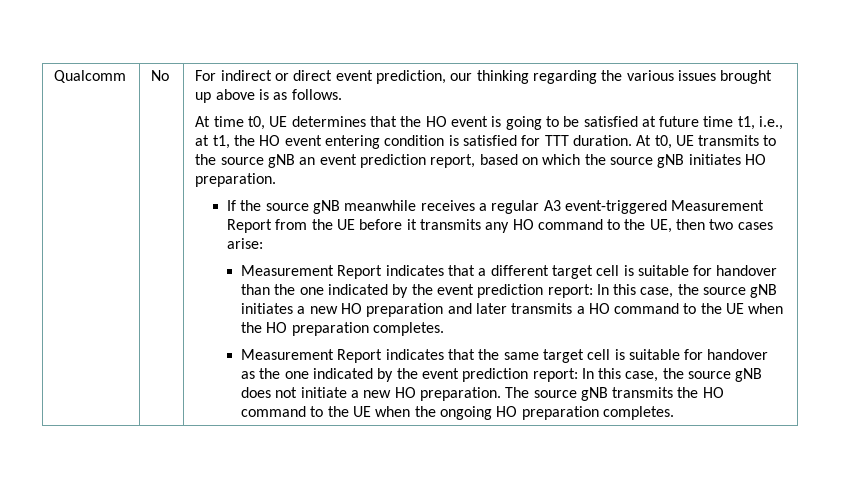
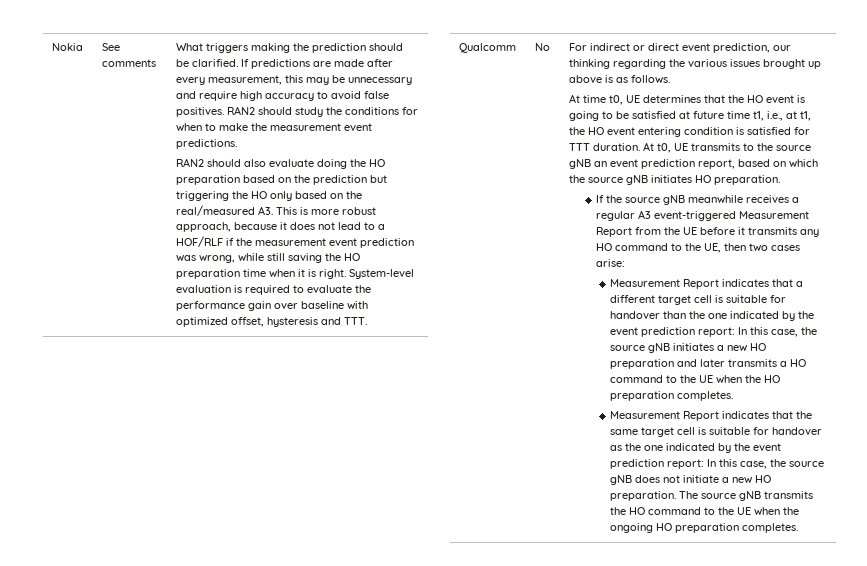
(54, 76) none -> [52,43,84,51] [102,43,121,51] [102,59,157,67] [176,43,404,53] [176,59,394,69] [176,75,413,85] [176,91,390,101] [176,106,419,117] [176,123,373,131] [176,139,238,149] [176,158,386,169] [176,175,388,185] [176,191,363,201] [176,205,377,216] [176,222,386,232] [176,236,415,248] [176,253,361,263] [176,269,415,279] [176,285,372,295] [176,301,369,311] [176,317,368,327] Nokia | See comments | What triggers making the prediction should be clarified. If predictions are made after every measurement, this may be unnecessary and require high accuracy to avoid false positives. RAN2 should study the conditions for when to make the measurement event predictions. // RAN2 should also evaluate doing the HO preparation based on the prediction but triggering the HO only based on the real/measured A3. This is more robust approach, because it does not lead to a HOF/RLF if the measurement event prediction was wrong, while still saving the HO preparation time when it is right. System-level evaluation is required to evaluate the performance gain over baseline with optimized offset, hysteresis and TTT. //

